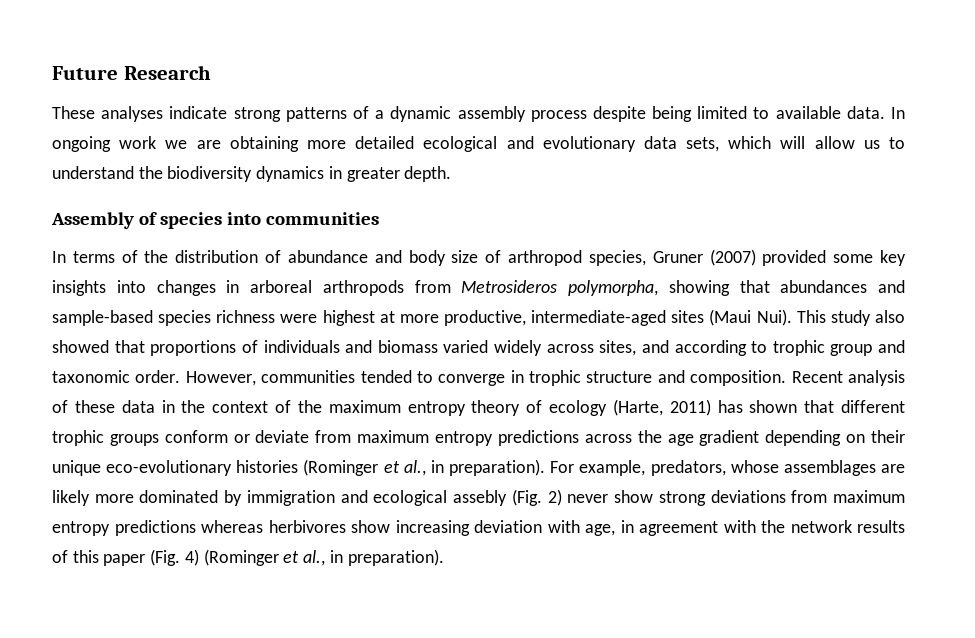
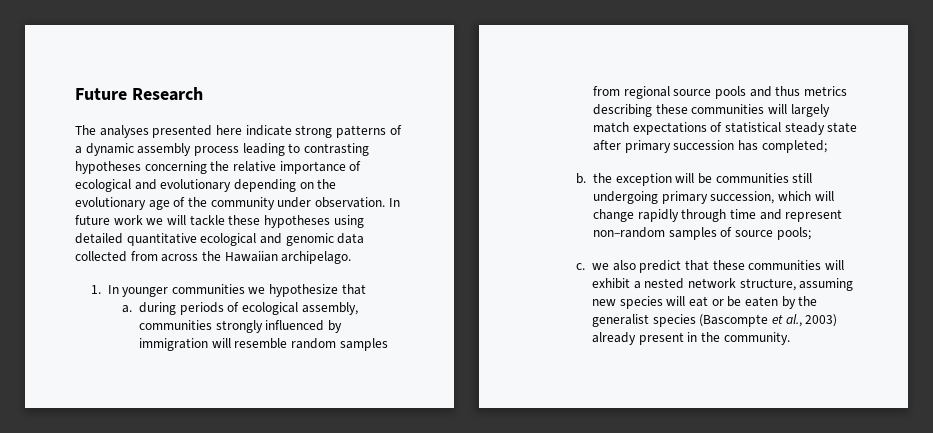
[52,106,164,122] These analyses -> [75,125,242,138] The analyses presented here
[592,106,905,122] [52,136,905,152] [52,166,452,182] [51,212,379,229] [52,249,907,266] [52,280,905,296] [52,309,905,326] [52,340,905,356] [52,370,906,386] [52,399,906,416] [52,430,906,446] [52,459,905,476] [52,489,906,506] [52,520,905,536] [52,549,444,566] despite being limited to available data. In ongoing work we are obtaining more detailed ecological and evolutionary data sets, which will allow us to understand the biodiversity dynamics in greater depth. // Assembly of species into communities // In terms of the distribution of abundance and body size of arthropod species, Gruner (2007) provided some key insights into changes in arboreal arthropods from Metrosideros polymorpha, showing that abundances and sample-based species richness were highest at more productive, intermediate-aged sites (Maui Nui). This study also showed that proportions of individuals and biomass varied widely across sites, and according to trophic group and taxonomic order. However, communities tended to converge in trophic structure and composition. Recent analysis of these data in the context of the maximum entropy theory of ecology (Harte, 2011) has shown that different trophic groups conform or deviate from maximum entropy predictions across the age gradient depending on their unique eco-evolutionary histories (Rominger et al., in preparation). For example, predators, whose assemblages are likely more dominated by immigration and ecological assebly (Fig. 2) never show strong deviations from maximum entropy predictions whereas herbivores show increasing deviation with age, in agreement with the network results of this paper (Fig. 4) (Rominger et al., in preparation). -> [242,143,369,156] [75,161,362,174] [75,179,337,192] [75,197,400,210] [75,215,364,228] [75,233,365,246] [75,251,352,264] [90,284,366,297] [122,302,358,315] [139,320,342,333] [139,338,388,351] [593,86,847,99] [593,104,830,117] [593,122,858,135] [593,140,827,153] [576,173,813,186] [593,191,834,204] [593,209,843,222] [593,227,811,240] [576,260,844,273] [592,278,854,291] [592,296,818,309] [592,314,838,327] [592,332,790,345] leading to contrasting hypotheses concerning the relative importance of ecological and evolutionary depending on the evolutionary age of the community under observation. In future work we will tackle these hypotheses using detailed quantitative ecological and genomic data collected from across the Hawaiian archipelago. // 1. In younger communities we hypothesize that // a. during periods of ecological assembly, communities strongly influenced by immigration will resemble random samples from regional source pools and thus metrics describing these communities will largely match expectations of statistical steady state after primary succession has completed; // b. the exception will be communities still undergoing primary succession, which will change rapidly through time and represent non–random samples of source pools; // c. we also predict that these communities will exhibit a nested network structure, assuming new species will eat or be eaten by the generalist species (Bascompte et al., 2003) already present in the community.

